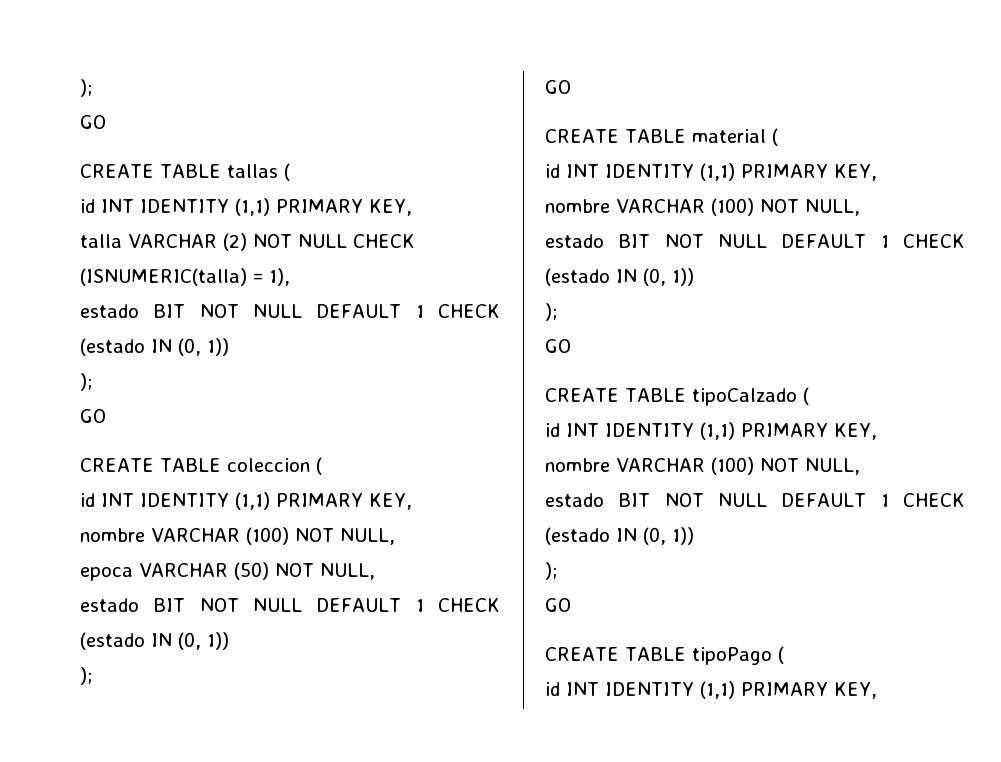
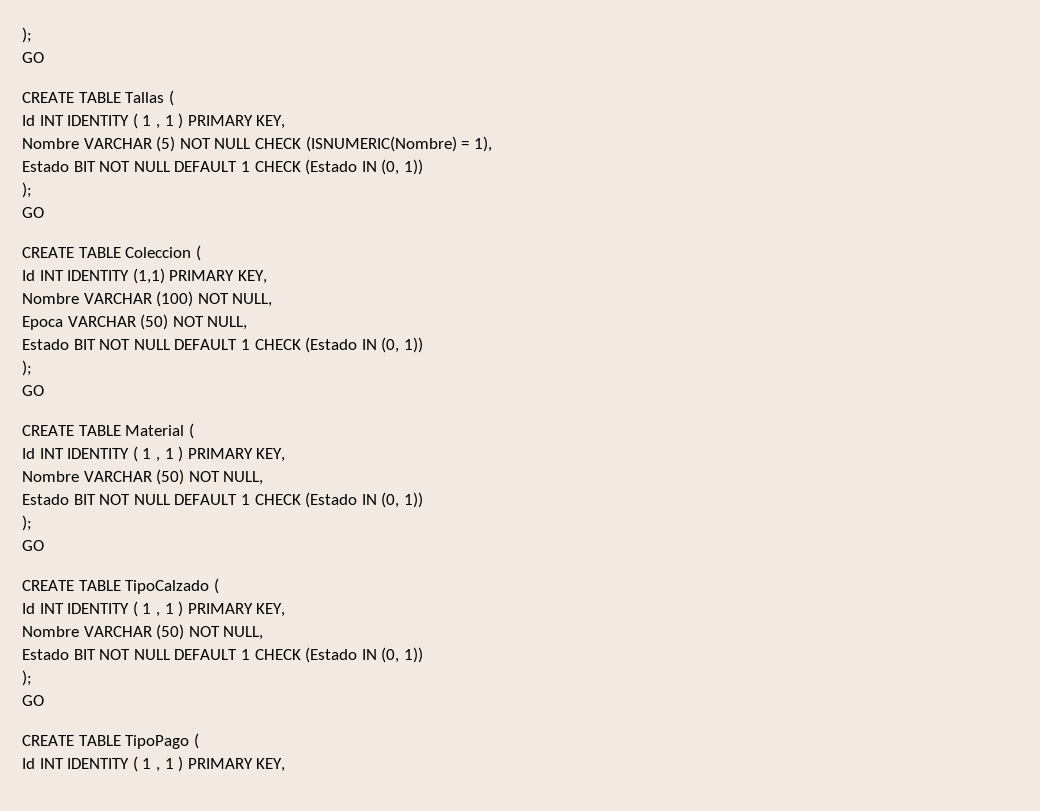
[80,79,92,97] [80,115,106,129] [80,163,290,181] [80,198,412,216] [80,233,247,251] ); // GO // CREATE TABLE tallas ( // id INT IDENTITY (1,1) PRIMARY KEY, // talla VARCHAR (2) -> [22,27,32,43] [22,52,44,63] [22,90,174,106] [22,113,286,129] [22,136,176,152] ); // GO // CREATE TABLE Tallas ( // Id INT IDENTITY ( 1 , 1 ) PRIMARY KEY, // Nombre VARCHAR (5)
[80,268,247,286] (ISNUMERIC(talla) -> [305,136,457,152] (ISNUMERIC(Nombre)
[80,304,500,318] [80,338,229,356] [80,373,92,391] [80,409,106,423] [80,457,322,475] [80,492,412,510] [80,527,395,545] [80,562,375,581] [80,598,500,612] [80,632,229,650] [80,667,92,685] [545,80,571,94] [545,128,778,146] [545,163,877,181] [545,198,860,216] [545,234,965,248] [545,268,694,286] [545,303,557,321] [545,339,571,353] [545,387,809,406] [545,422,877,440] [545,457,860,475] [545,493,965,507] [545,527,694,545] [545,562,557,580] [545,598,571,612] [545,646,784,665] [545,681,735,699] estado BIT NOT NULL DEFAULT 1 CHECK (estado IN (0, 1)) // ); // GO // CREATE TABLE coleccion ( // id INT IDENTITY (1,1) PRIMARY KEY, // nombre VARCHAR (100) NOT NULL, // epoca VARCHAR (50) NOT NULL, // estado BIT NOT NULL DEFAULT 1 CHECK (estado IN (0, 1)) // ); // GO // CREATE TABLE material ( // id INT IDENTITY (1,1) PRIMARY KEY, // nombre VARCHAR (100) NOT NULL, // estado BIT NOT NULL DEFAULT 1 CHECK (estado IN (0, 1)) // ); // GO // CREATE TABLE tipoCalzado ( // id INT IDENTITY (1,1) PRIMARY KEY, // nombre VARCHAR (100) NOT NULL, // estado BIT NOT NULL DEFAULT 1 CHECK (estado IN (0, 1)) // ); // GO // CREATE TABLE tipoPago ( // id INT IDENTITY (1,1) -> [22,159,423,175] [22,182,32,198] [22,207,44,218] [22,245,201,261] [22,268,267,284] [22,291,273,307] [22,314,248,330] [22,337,423,353] [22,360,32,376] [22,385,44,396] [22,423,194,439] [22,446,286,462] [22,469,264,485] [22,492,423,508] [22,515,32,531] [22,540,44,551] [22,578,219,594] [22,601,286,617] [22,624,264,640] [22,647,423,663] [22,670,32,686] [22,695,44,706] [22,733,199,749] [22,756,184,772] Estado BIT NOT NULL DEFAULT 1 CHECK (Estado IN (0, 1)) // ); // GO // CREATE TABLE Coleccion ( // Id INT IDENTITY (1,1) PRIMARY KEY, // Nombre VARCHAR (100) NOT NULL, // Epoca VARCHAR (50) NOT NULL, // Estado BIT NOT NULL DEFAULT 1 CHECK (Estado IN (0, 1)) // ); // GO // CREATE TABLE Material ( // Id INT IDENTITY ( 1 , 1 ) PRIMARY KEY, // Nombre VARCHAR (50) NOT NULL, // Estado BIT NOT NULL DEFAULT 1 CHECK (Estado IN (0, 1)) // ); // GO // CREATE TABLE TipoCalzado ( // Id INT IDENTITY ( 1 , 1 ) PRIMARY KEY, // Nombre VARCHAR (50) NOT NULL, // Estado BIT NOT NULL DEFAULT 1 CHECK (Estado IN (0, 1)) // ); // GO // CREATE TABLE TipoPago ( // Id INT IDENTITY ( 1 , 1 )

